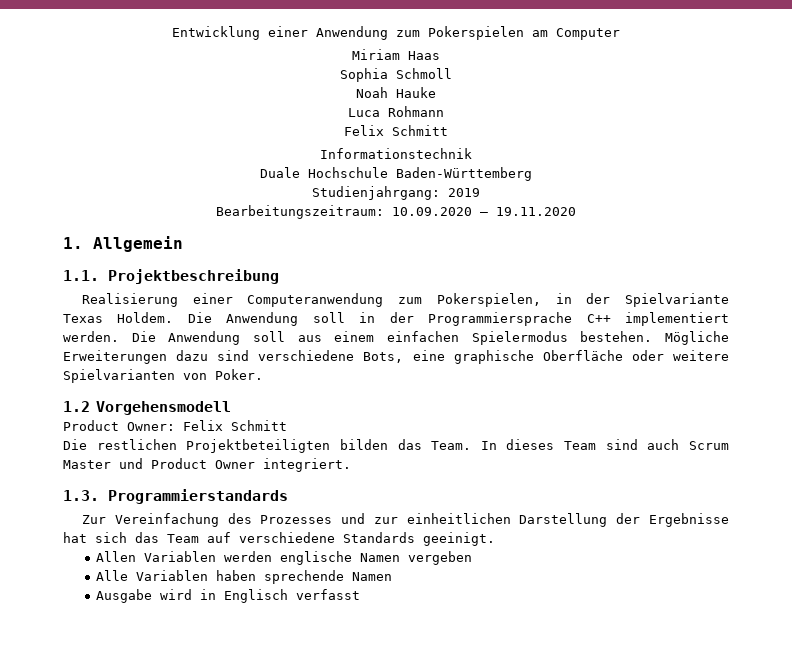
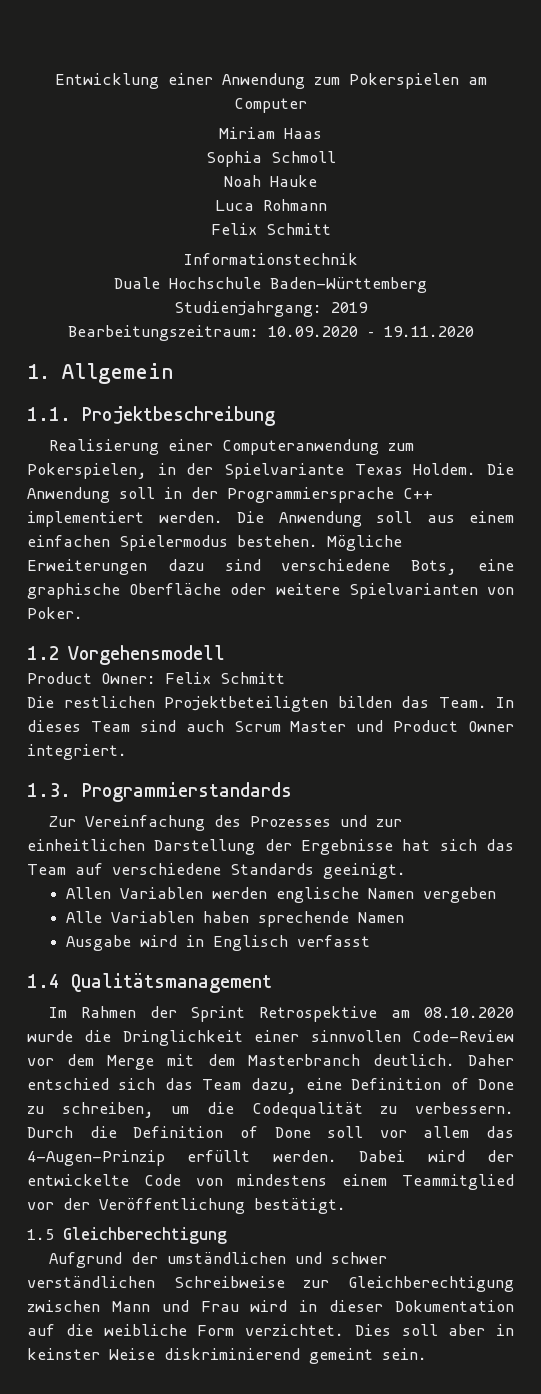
(361, 594) none -> [27,973,272,993] [48,1006,514,1022] [27,1030,514,1046] [27,1054,514,1070] [27,1078,514,1094] [27,1102,514,1118] [27,1126,514,1138] [27,1150,514,1166] [27,1174,514,1190] [27,1198,346,1214] [27,1227,227,1244] [48,1252,387,1268] [27,1276,514,1292] [27,1300,514,1312] [27,1324,514,1336] [27,1348,427,1364] // 1.4 Qualitätsmanagement // Im Rahmen der Sprint Retrospektive am 08.10.2020 wurde die Dringlichkeit einer sinnvollen Code-Review vor dem Merge mit dem Masterbranch deutlich. Daher entschied sich das Team dazu, eine Definition of Done zu schreiben, um die Codequalität zu verbessern. Durch die Definition of Done soll vor allem das 4-Augen-Prinzip erfüllt werden. Dabei wird der entwickelte Code von mindestens einem Teammitglied vor der Veröffentlichung bestätigt. // 1.5 Gleichberechtigung // Aufgrund der umständlichen und schwer verständlichen Schreibweise zur Gleichberechtigung zwischen Mann und Frau wird in dieser Dokumentation auf die weibliche Form verzichtet. Dies soll aber in keinster Weise diskriminierend gemeint sein.

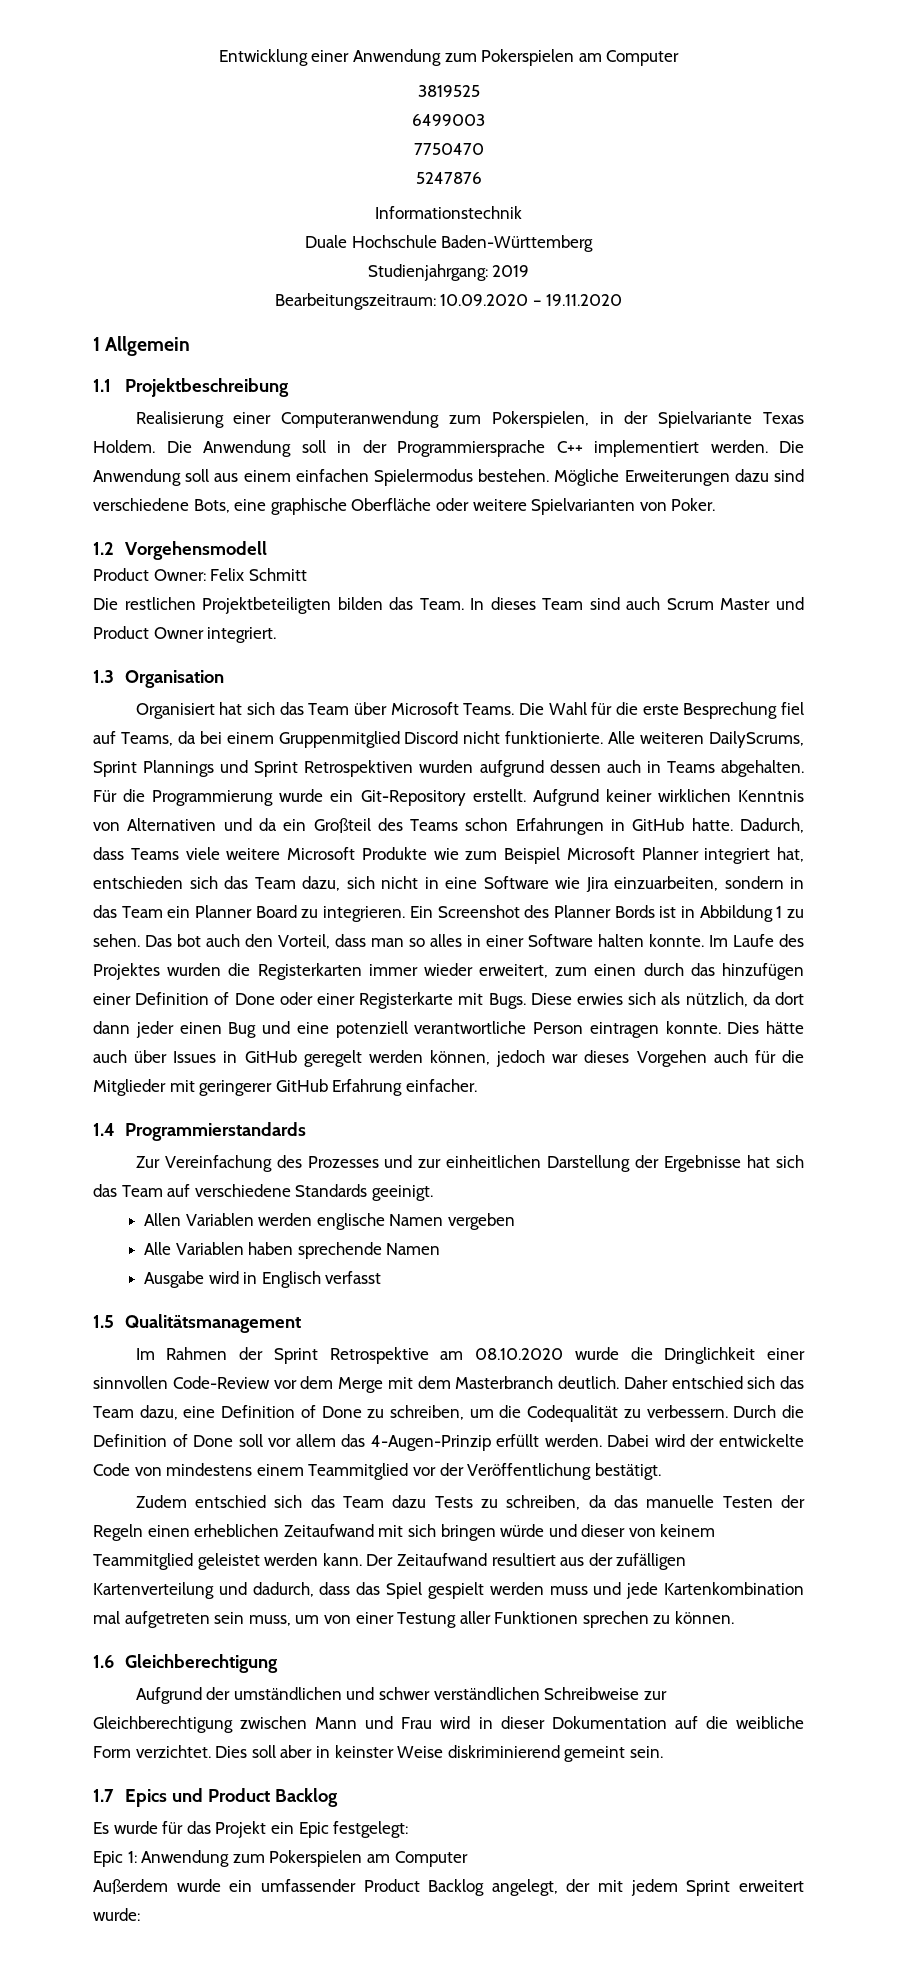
[219,127,322,139] [205,151,336,167] [224,175,317,187] [214,199,327,211] [210,223,331,235] Miriam Haas // Sophia Schmoll // Noah Hauke // Luca Rohmann // Felix Schmitt -> [417,85,480,97] [412,114,485,126] [413,143,484,155] [415,172,482,184] 3819525 // 6499003 // 7750470 // 5247876
[27,364,50,379] 1. -> [93,337,100,351] 1
[27,407,71,421] 1.1. -> [93,379,111,392] 1.1
[27,783,71,797] 1.3. -> [93,670,225,688] [135,702,805,719] [93,731,804,748] [93,760,804,777] [93,789,805,806] [93,818,804,835] [93,847,804,864] [93,876,804,892] [93,905,804,922] [93,934,805,949] [93,963,804,980] [93,992,805,1009] [93,1021,804,1038] [93,1050,804,1067] [93,1079,477,1096] [93,1123,115,1136] 1.3 Organisation // Organisiert hat sich das Team über Microsoft Teams. Die Wahl für die erste Besprechung fiel auf Teams, da bei einem Gruppenmitglied Discord nicht funktionierte. Alle weiteren DailyScrums, Sprint Plannings und Sprint Retrospektiven wurden aufgrund dessen auch in Teams abgehalten. Für die Programmierung wurde ein Git-Repository erstellt. Aufgrund keiner wirklichen Kenntnis von Alternativen und da ein Großteil des Teams schon Erfahrungen in GitHub hatte. Dadurch, dass Teams viele weitere Microsoft Produkte wie zum Beispiel Microsoft Planner integriert hat, entschieden sich das Team dazu, sich nicht in eine Software wie Jira einzuarbeiten, sondern in das Team ein Planner Board zu integrieren. Ein Screenshot des Planner Bords ist in Abbildung 1 zu sehen. Das bot auch den Vorteil, dass man so alles in einer Software halten konnte. Im Laufe des Projektes wurden die Registerkarten immer wieder erweitert, zum einen durch das hinzufügen einer Definition of Done oder einer Registerkarte mit Bugs. Diese erwies sich als nützlich, da dort dann jeder einen Bug und eine potenziell verantwortliche Person eintragen konnte. Dies hätte auch über Issues in GitHub geregelt werden können, jedoch war dieses Vorgehen auch für die Mitglieder mit geringerer GitHub Erfahrung einfacher. // 1.4
[27,974,60,988] 1.4 -> [93,1315,114,1328] 1.5
[27,1229,54,1240] 1.5 -> [135,1495,805,1510] [93,1524,716,1541] [93,1553,687,1570] [93,1582,804,1599] [93,1611,735,1628] [93,1655,114,1668] Zudem entschied sich das Team dazu Tests zu schreiben, da das manuelle Testen der Regeln einen erheblichen Zeitaufwand mit sich bringen würde und dieser von keinem Teammitglied geleistet werden kann. Der Zeitaufwand resultiert aus der zufälligen Kartenverteilung und dadurch, dass das Spiel gespielt werden muss und jede Kartenkombination mal aufgetreten sein muss, um von einer Testung aller Funktionen sprechen zu können. // 1.6
(427, 1354) none -> [93,1788,339,1807] [93,1821,409,1838] [93,1850,468,1867] [93,1879,804,1896] [93,1908,140,1921] // 1.7 Epics und Product Backlog // Es wurde für das Projekt ein Epic festgelegt: // Epic 1: Anwendung zum Pokerspielen am Computer // Außerdem wurde ein umfassender Product Backlog angelegt, der mit jedem Sprint erweitert wurde:

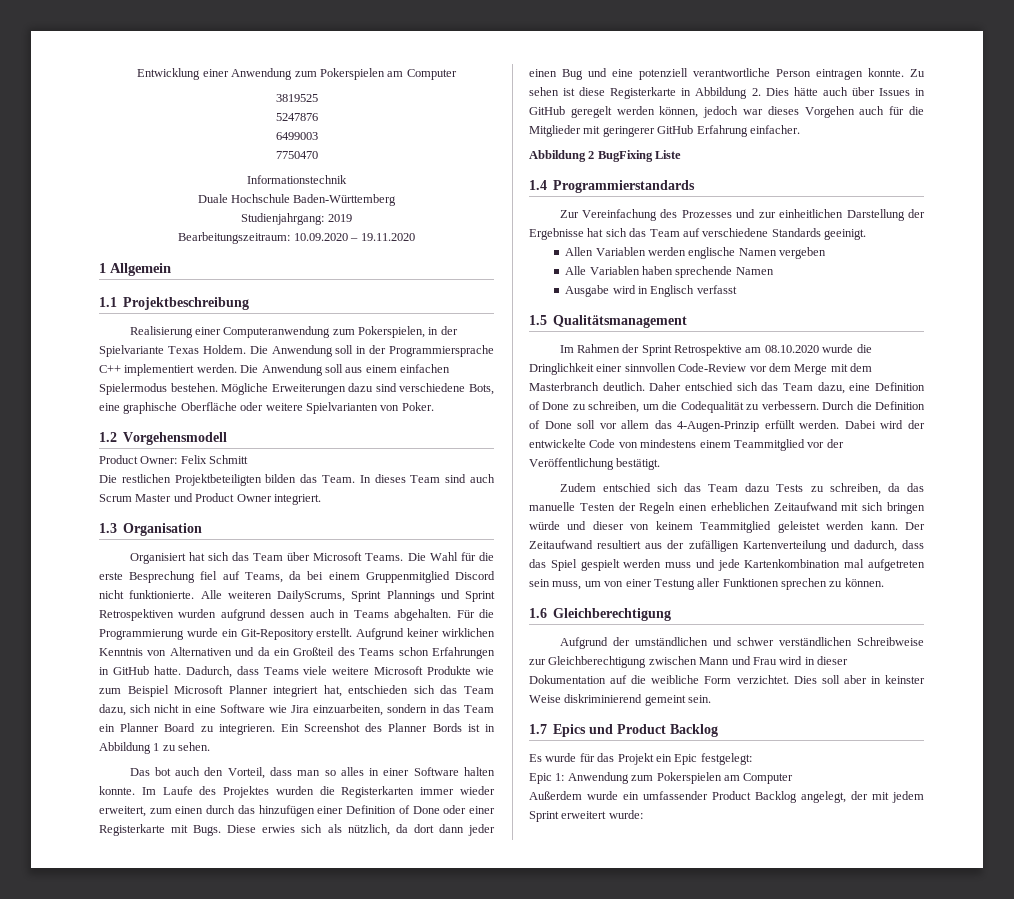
(480, 91) none -> [275,113,318,121] // 5247876
[415,172,482,184] // 5247876 -> (318, 155) none
(140, 940) none -> (211, 746) //
(721, 1027) none -> [910,69,925,77] [529,87,761,99] Zu sehen ist diese Registerkarte in Abbildung 2.
(477, 1085) none -> [529,150,682,162] // Abbildung 2 BugFixing Liste

